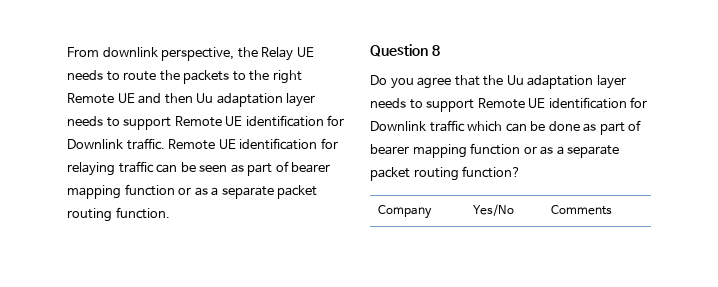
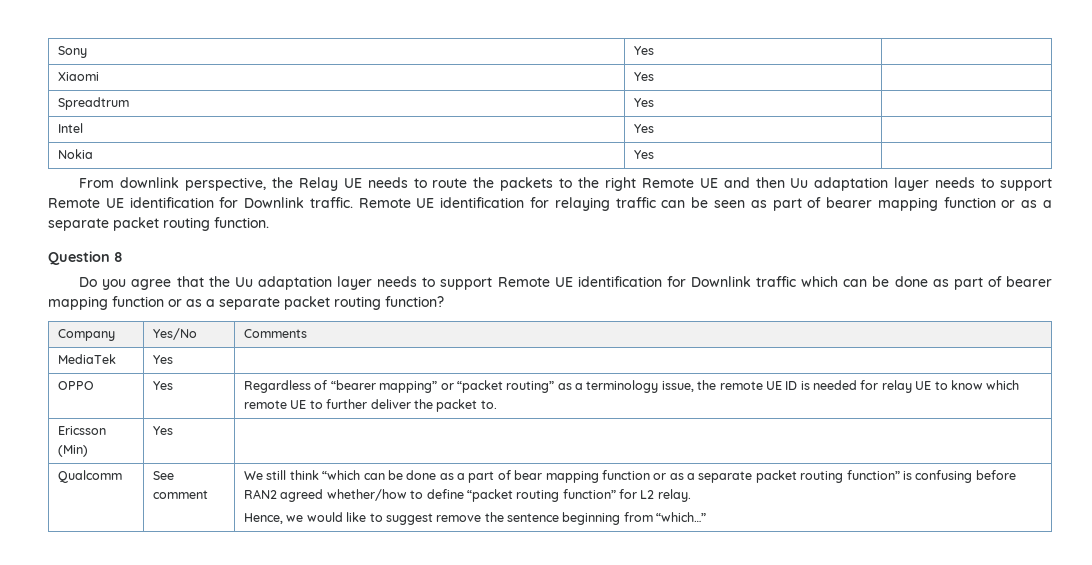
(67, 52) none -> [58,46,88,58] [634,46,655,55] [58,72,100,81] [634,72,655,81] [58,97,130,110] [634,98,655,107] [58,123,84,133] [634,124,655,133] [58,149,94,159] [634,150,655,159] Sony | Yes | // Xiaomi | Yes | // Spreadtrum | Yes | // Intel | Yes | // Nokia | Yes | //
(613, 210) none -> [58,354,117,364] [153,355,174,364] [58,381,95,390] [153,381,174,390] [244,380,1020,393] [244,399,497,412] [58,426,107,435] [58,445,89,457] [153,426,174,435] [58,470,123,483] [153,471,175,480] [153,490,209,499] [244,470,1016,483] [244,489,691,502] [244,512,707,525] // MediaTek | Yes | // OPPO | Yes | Regardless of “bearer mapping” or “packet routing” as a terminology issue, the remote UE ID is needed for relay UE to know which remote UE to further deliver the packet to. // Ericsson (Min) | Yes | // Qualcomm | See comment | We still think “which can be done as a part of bear mapping function or as a separate packet routing function” is confusing before RAN2 agreed whether/how to define “packet routing function” for L2 relay. // Hence, we would like to suggest remove the sentence beginning from “which…”

